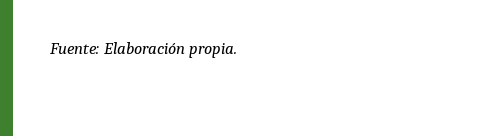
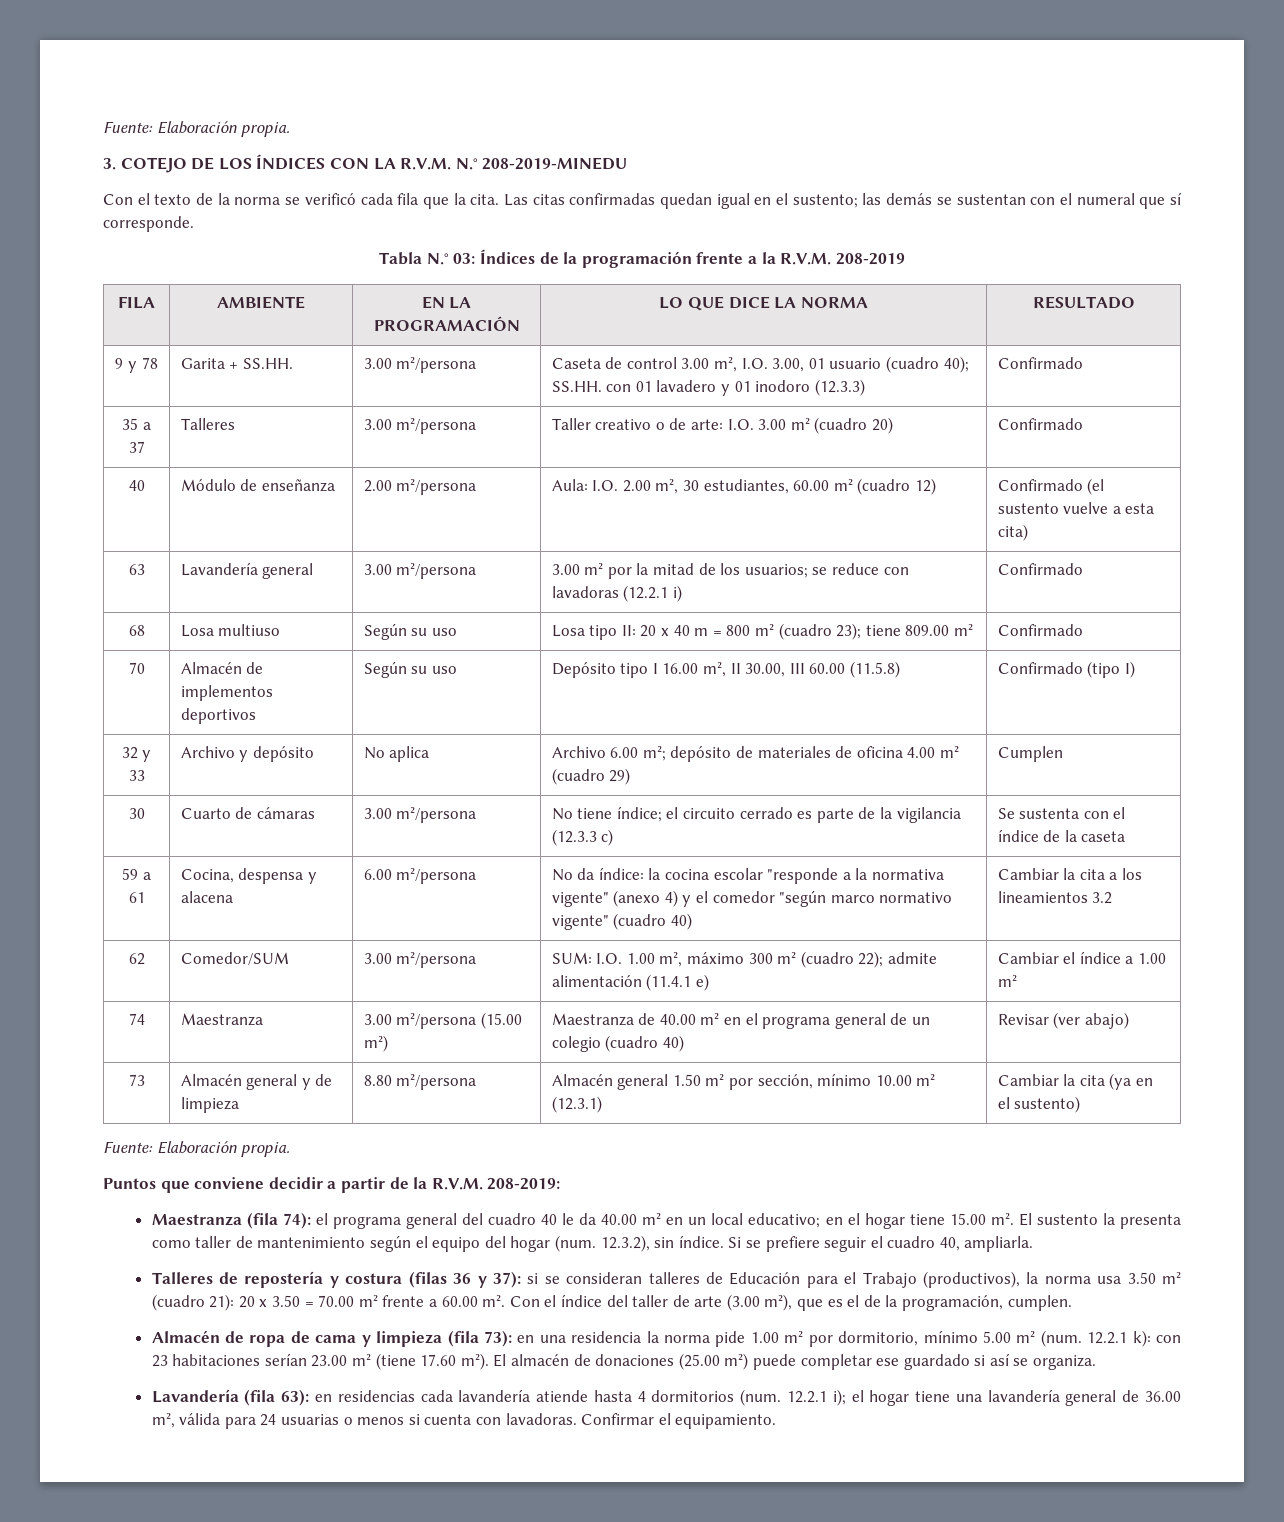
[49,42,238,58] Fuente: Elaboración propia. -> [103,121,291,137] [103,154,628,173] [103,192,1183,209] [103,216,194,232] [379,249,905,268] [118,296,155,309] [217,296,305,309] [421,296,472,309] [373,316,520,331] [659,296,868,311] [1032,296,1135,309] [115,357,158,373] [180,358,293,369] [363,357,477,373] [551,356,969,373] [551,379,865,396] [997,357,1083,369] [122,418,151,430] [128,441,145,453] [180,418,235,430] [363,418,477,434] [551,417,894,434] [997,418,1083,430] [128,480,145,491] [180,479,335,492] [363,479,477,495] [551,478,937,495] [997,478,1105,495] [997,502,1155,514] [997,524,1028,541] [128,564,145,575] [180,562,314,579] [363,563,477,579] [551,563,909,579] [551,585,682,602] [997,563,1083,575] [128,625,145,636] [180,624,281,637] [363,623,457,640] [551,623,973,640] [997,624,1083,636] [128,662,145,674] [180,662,264,674] [180,685,273,701] [180,708,256,724] [363,661,457,678] [551,661,901,678] [997,661,1135,678] [121,747,152,762] [128,770,145,781] [180,746,314,762] [363,746,430,762] [551,746,960,762] [551,768,631,785] [997,746,1063,762] [128,808,145,819] [180,807,315,819] [363,807,477,823] [551,806,961,823] [551,829,614,846] [997,807,1126,819] [997,829,1126,842] [122,868,151,880] [128,892,145,903] [180,868,317,884] [180,891,233,903] [363,868,477,884] [551,867,945,884] [551,890,953,907] [551,913,692,930] [997,868,1143,880] [997,891,1113,904] [128,953,145,965] [180,952,289,965] [363,952,477,968] [551,951,938,968] [551,974,709,991] [997,951,1167,964] [997,975,1017,987] [128,1013,145,1025] [180,1013,263,1026] [363,1012,522,1029] [363,1035,388,1052] [551,1013,931,1029] [551,1035,684,1052] [997,1012,1129,1029] [128,1074,145,1086] [180,1074,333,1090] [180,1097,239,1113] [363,1074,477,1090] [551,1073,936,1090] [551,1096,602,1113] [997,1073,1154,1090] [997,1096,1081,1113] [103,1141,291,1157] [103,1177,561,1193] [151,1212,1181,1229] [151,1235,1034,1252] [151,1271,1181,1288] [151,1294,1072,1311] [151,1330,1181,1347] [151,1353,1097,1370] [151,1389,1181,1406] [151,1413,777,1429] Fuente: Elaboración propia. // 3. COTEJO DE LOS ÍNDICES CON LA R.V.M. N.° 208-2019-MINEDU // Con el texto de la norma se verificó cada fila que la cita. Las citas confirmadas quedan igual en el sustento; las demás se sustentan con el numeral que sí corresponde. // Tabla N.° 03: Índices de la programación frente a la R.V.M. 208-2019 // FILA | AMBIENTE | EN LA PROGRAMACIÓN | LO QUE DICE LA NORMA | RESULTADO // 9 y 78 | Garita + SS.HH. | 3.00 m²/persona | Caseta de control 3.00 m², I.O. 3.00, 01 usuario (cuadro 40); SS.HH. con 01 lavadero y 01 inodoro (12.3.3) | Confirmado // 35 a 37 | Talleres | 3.00 m²/persona | Taller creativo o de arte: I.O. 3.00 m² (cuadro 20) | Confirmado // 40 | Módulo de enseñanza | 2.00 m²/persona | Aula: I.O. 2.00 m², 30 estudiantes, 60.00 m² (cuadro 12) | Confirmado (el sustento vuelve a esta cita) // 63 | Lavandería general | 3.00 m²/persona | 3.00 m² por la mitad de los usuarios; se reduce con lavadoras (12.2.1 i) | Confirmado // 68 | Losa multiuso | Según su uso | Losa tipo II: 20 x 40 m = 800 m² (cuadro 23); tiene 809.00 m² | Confirmado // 70 | Almacén de implementos deportivos | Según su uso | Depósito tipo I 16.00 m², II 30.00, III 60.00 (11.5.8) | Confirmado (tipo I) // 32 y 33 | Archivo y depósito | No aplica | Archivo 6.00 m²; depósito de materiales de oficina 4.00 m² (cuadro 29) | Cumplen // 30 | Cuarto de cámaras | 3.00 m²/persona | No tiene índice; el circuito cerrado es parte de la vigilancia (12.3.3 c) | Se sustenta con el índice de la caseta // 59 a 61 | Cocina, despensa y alacena | 6.00 m²/persona | No da índice: la cocina escolar "responde a la normativa vigente" (anexo 4) y el comedor "según marco normativo vigente" (cuadro 40) | Cambiar la cita a los lineamientos 3.2 // 62 | Comedor/SUM | 3.00 m²/persona | SUM: I.O. 1.00 m², máximo 300 m² (cuadro 22); admite alimentación (11.4.1 e) | Cambiar el índice a 1.00 m² // 74 | Maestranza | 3.00 m²/persona (15.00 m²) | Maestranza de 40.00 m² en el programa general de un colegio (cuadro 40) | Revisar (ver abajo) // 73 | Almacén general y de limpieza | 8.80 m²/persona | Almacén general 1.50 m² por sección, mínimo 10.00 m² (12.3.1) | Cambiar la cita (ya en el sustento) // Fuente: Elaboración propia. // Puntos que conviene decidir a partir de la R.V.M. 208-2019: // Maestranza (fila 74): el programa general del cuadro 40 le da 40.00 m² en un local educativo; en el hogar tiene 15.00 m². El sustento la presenta como taller de mantenimiento según el equipo del hogar (num. 12.3.2), sin índice. Si se prefiere seguir el cuadro 40, ampliarla. // Talleres de repostería y costura (filas 36 y 37): si se consideran talleres de Educación para el Trabajo (productivos), la norma usa 3.50 m² (cuadro 21): 20 x 3.50 = 70.00 m² frente a 60.00 m². Con el índice del taller de arte (3.00 m²), que es el de la programación, cumplen. // Almacén de ropa de cama y limpieza (fila 73): en una residencia la norma pide 1.00 m² por dormitorio, mínimo 5.00 m² (num. 12.2.1 k): con 23 habitaciones serían 23.00 m² (tiene 17.60 m²). El almacén de donaciones (25.00 m²) puede completar ese guardado si así se organiza. // Lavandería (fila 63): en residencias cada lavandería atiende hasta 4 dormitorios (num. 12.2.1 i); el hogar tiene una lavandería general de 36.00 m², válida para 24 usuarias o menos si cuenta con lavadoras. Confirmar el equipamiento.

